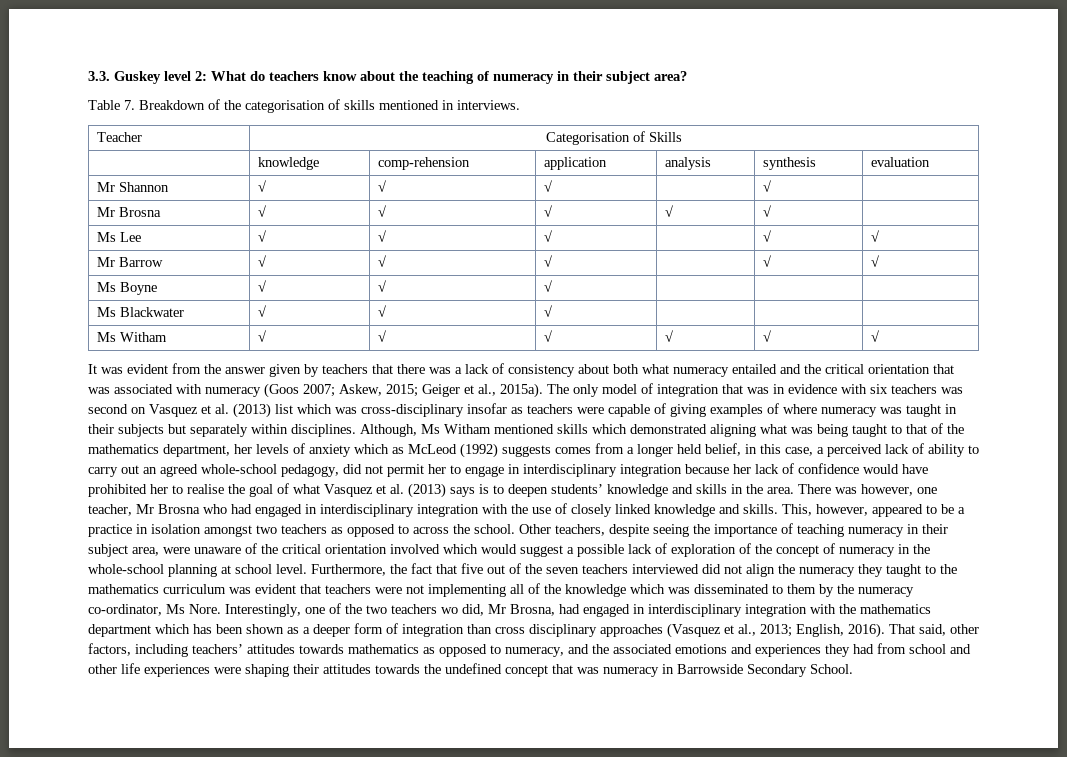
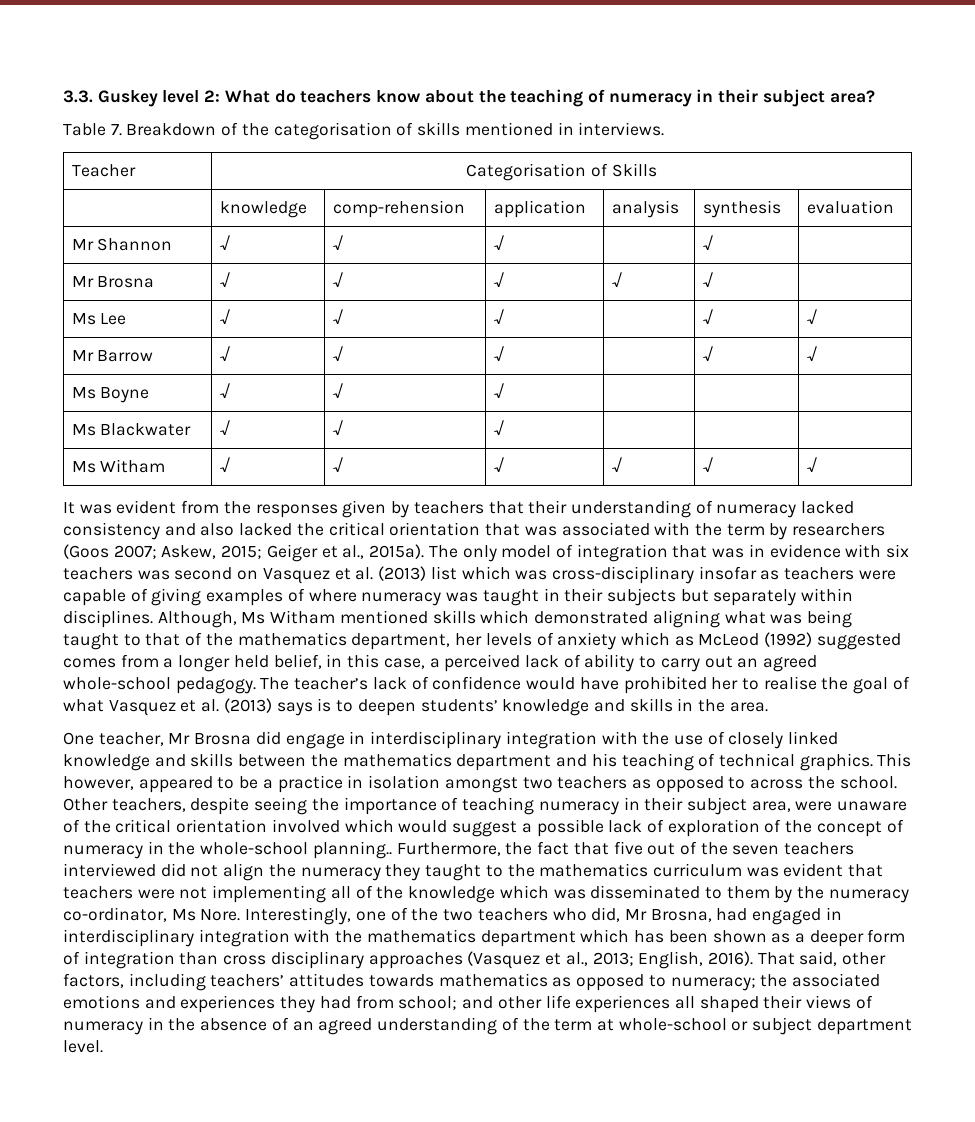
[225,367,265,374] answer -> [255,504,338,518] responses
[397,363,801,377] there was a lack of consistency about both what numeracy entailed and -> [528,500,855,518] [63,522,293,540] their understanding of numeracy lacked consistency and also lacked
[205,387,261,397] numeracy -> [694,523,886,540] the term by researchers
[502,445,551,457] suggests -> [816,633,901,650] suggested
[281,464,751,477] pedagogy, did not permit her to engage in interdisciplinary integration because her -> [175,677,369,694] pedagogy. The teacher’s
[798,484,937,496] [88,504,302,517] There was however, one teacher, Mr Brosna who had engaged -> [63,731,345,749] // One teacher, Mr Brosna did engage
[743,504,812,516] skills. This, -> [190,753,912,771] skills between the mathematics department and his teaching of technical graphics. This
[168,564,307,577] planning at school level. -> [312,841,392,859] planning..
[441,607,458,614] wo -> [552,908,587,921] who
[505,644,589,657] numeracy, and -> [670,977,756,991] numeracy;
[909,644,946,654] school -> [398,996,458,1010] school;
[214,663,853,677] were shaping their attitudes towards the undefined concept that was numeracy in Barrowside Secondary School. -> [674,995,873,1013] [63,1017,912,1035] [63,1040,103,1053] all shaped their views of numeracy in the absence of an agreed understanding of the term at whole-school or subject department level.

